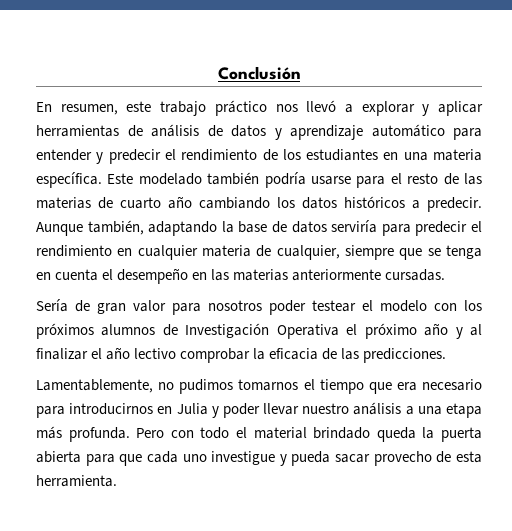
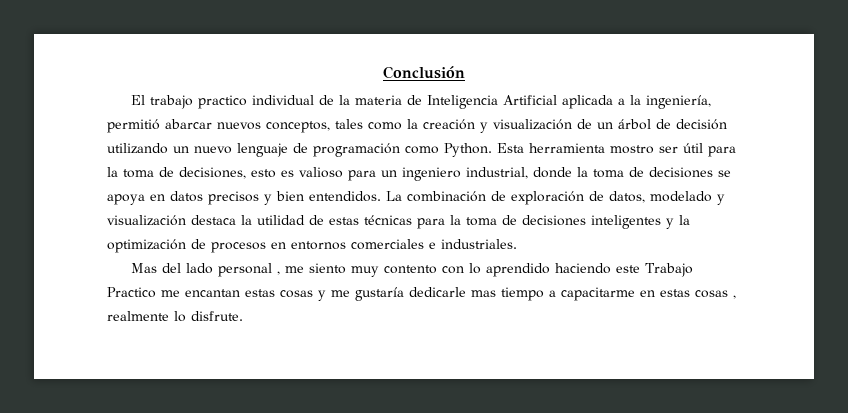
[36,100,483,116] [36,124,482,140] [36,149,483,164] [36,172,482,188] [36,196,482,212] [36,220,483,236] [36,245,482,260] [36,268,446,284] [36,299,482,315] [36,323,483,339] [36,347,447,363] [36,379,482,394] [36,402,483,418] [36,426,483,442] [36,451,482,466] [36,475,117,487] En resumen, este trabajo práctico nos llevó a explorar y aplicar herramientas de análisis de datos y aprendizaje automático para entender y predecir el rendimiento de los estudiantes en una materia específica. Este modelado también podría usarse para el resto de las materias de cuarto año cambiando los datos históricos a predecir. Aunque también, adaptando la base de datos serviría para predecir el rendimiento en cualquier materia de cualquier, siempre que se tenga en cuenta el desempeño en las materias anteriormente cursadas. // Sería de gran valor para nosotros poder testear el modelo con los próximos alumnos de Investigación Operativa el próximo año y al finalizar el año lectivo comprobar la eficacia de las predicciones. // Lamentablemente, no pudimos tomarnos el tiempo que era necesario para introducirnos en Julia y poder llevar nuestro análisis a una etapa más profunda. Pero con todo el material brindado queda la puerta abierta para que cada uno investigue y pueda sacar provecho de esta herramienta. -> [130,95,711,109] [107,119,727,133] [107,143,736,157] [107,167,731,181] [107,191,725,205] [107,215,690,229] [107,239,517,253] [130,263,693,277] [107,287,736,301] [107,311,243,322] El trabajo practico individual de la materia de Inteligencia Artificial aplicada a la ingeniería, permitió abarcar nuevos conceptos, tales como la creación y visualización de un árbol de decisión utilizando un nuevo lenguaje de programación como Python. Esta herramienta mostro ser útil para la toma de decisiones, esto es valioso para un ingeniero industrial, donde la toma de decisiones se apoya en datos precisos y bien entendidos. La combinación de exploración de datos, modelado y visualización destaca la utilidad de estas técnicas para la toma de decisiones inteligentes y la optimización de procesos en entornos comerciales e industriales. // Mas del lado personal , me siento muy contento con lo aprendido haciendo este Trabajo Practico me encantan estas cosas y me gustaría dedicarle mas tiempo a capacitarme en estas cosas , realmente lo disfrute.

